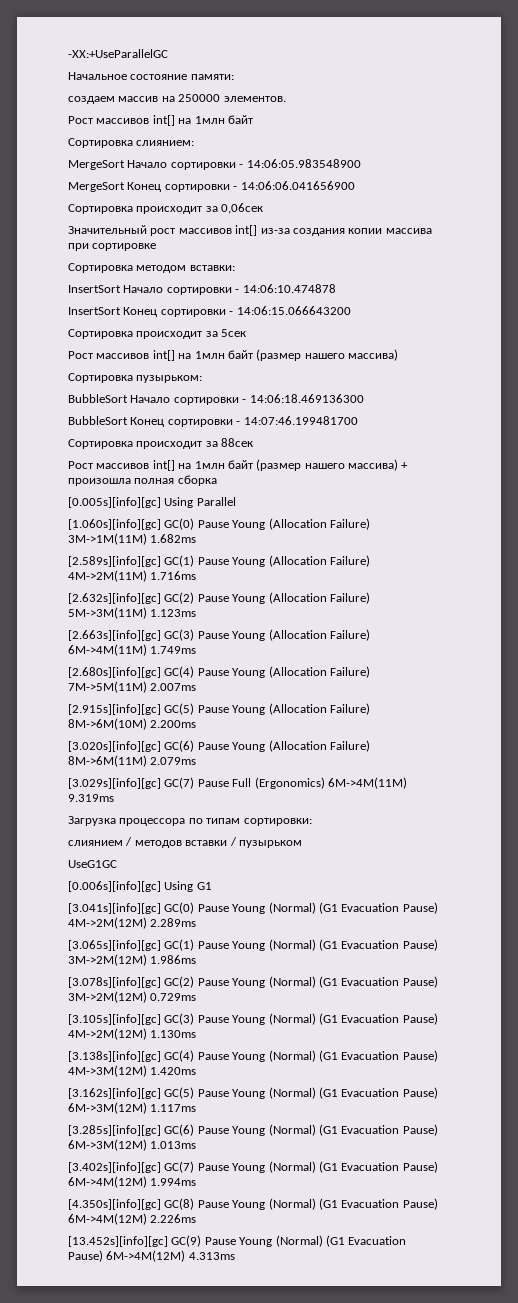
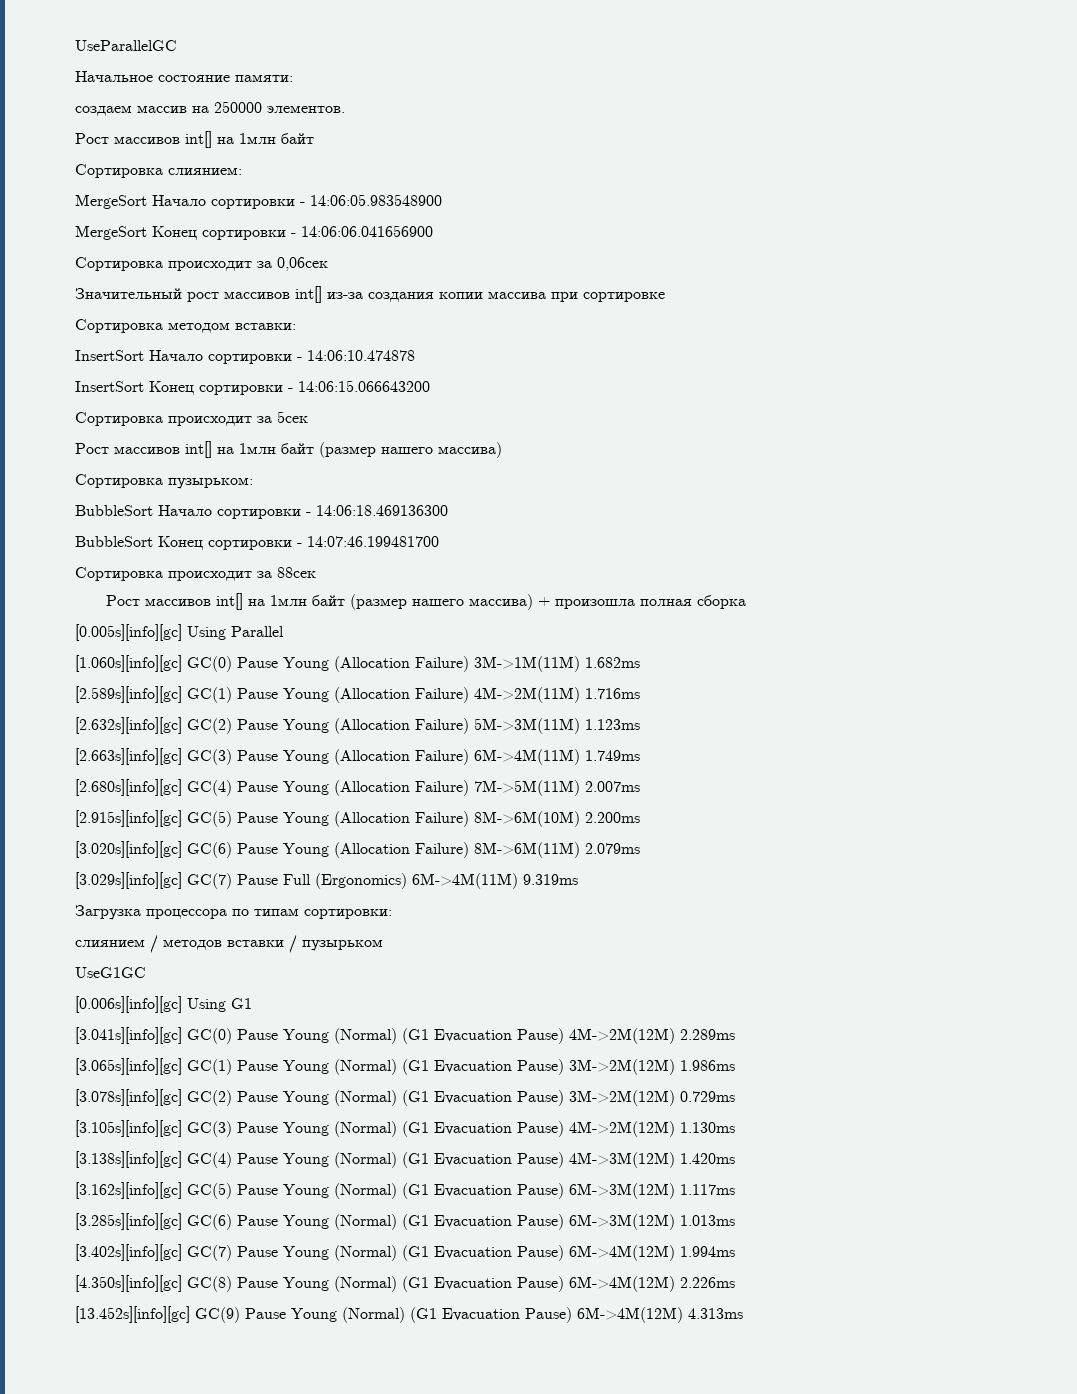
[68,49,168,58] -XX:+UseParallelGC -> [75,40,177,51] UseParallelGC

